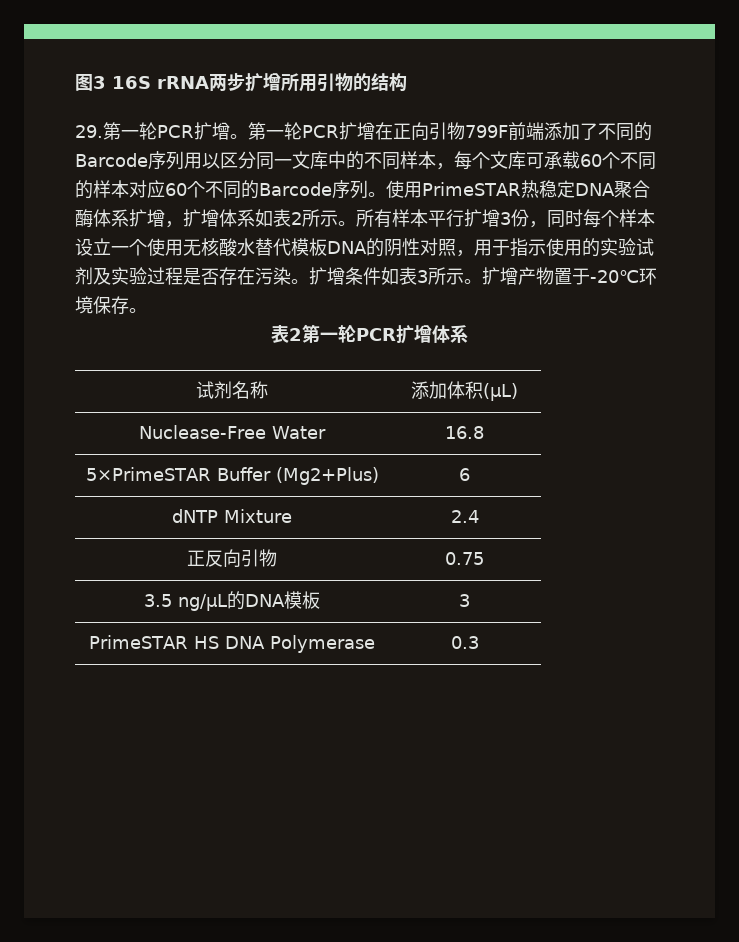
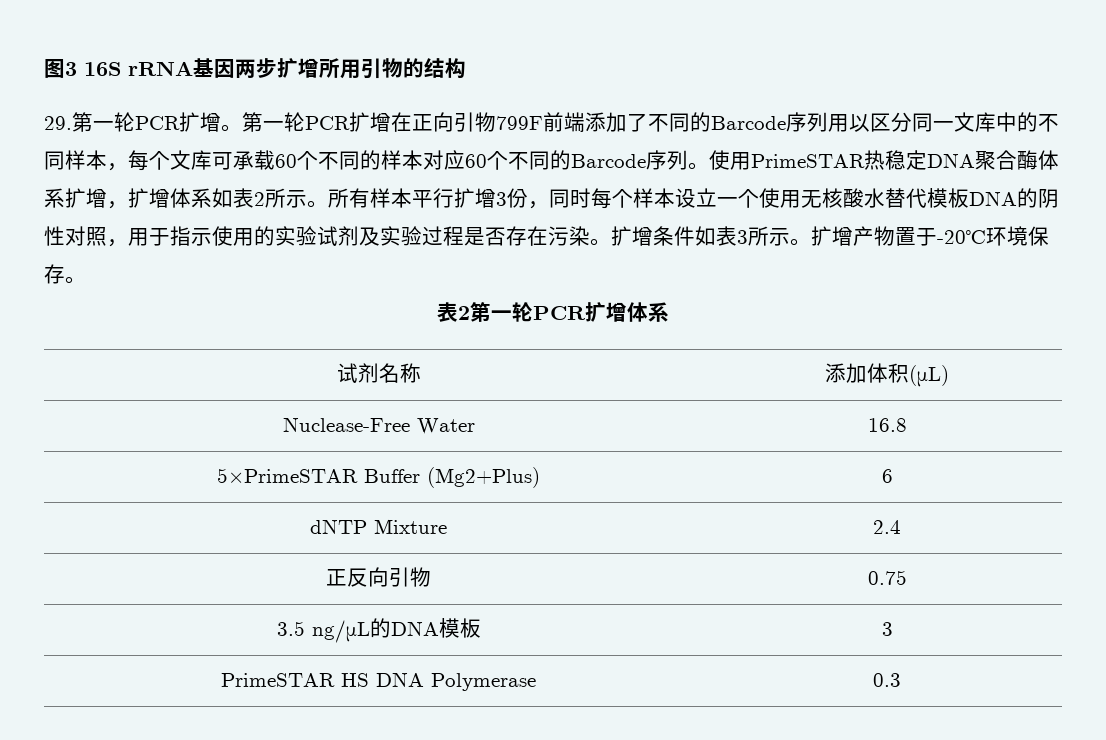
(209, 82) none -> [193,58,235,78] 基因

